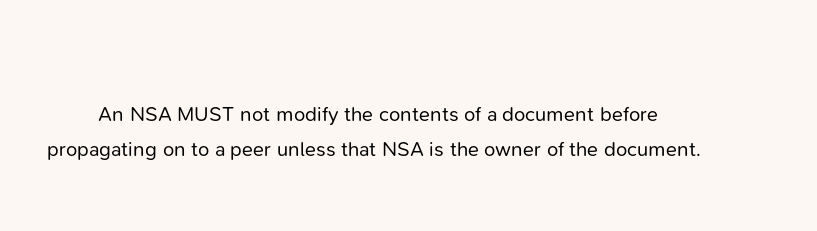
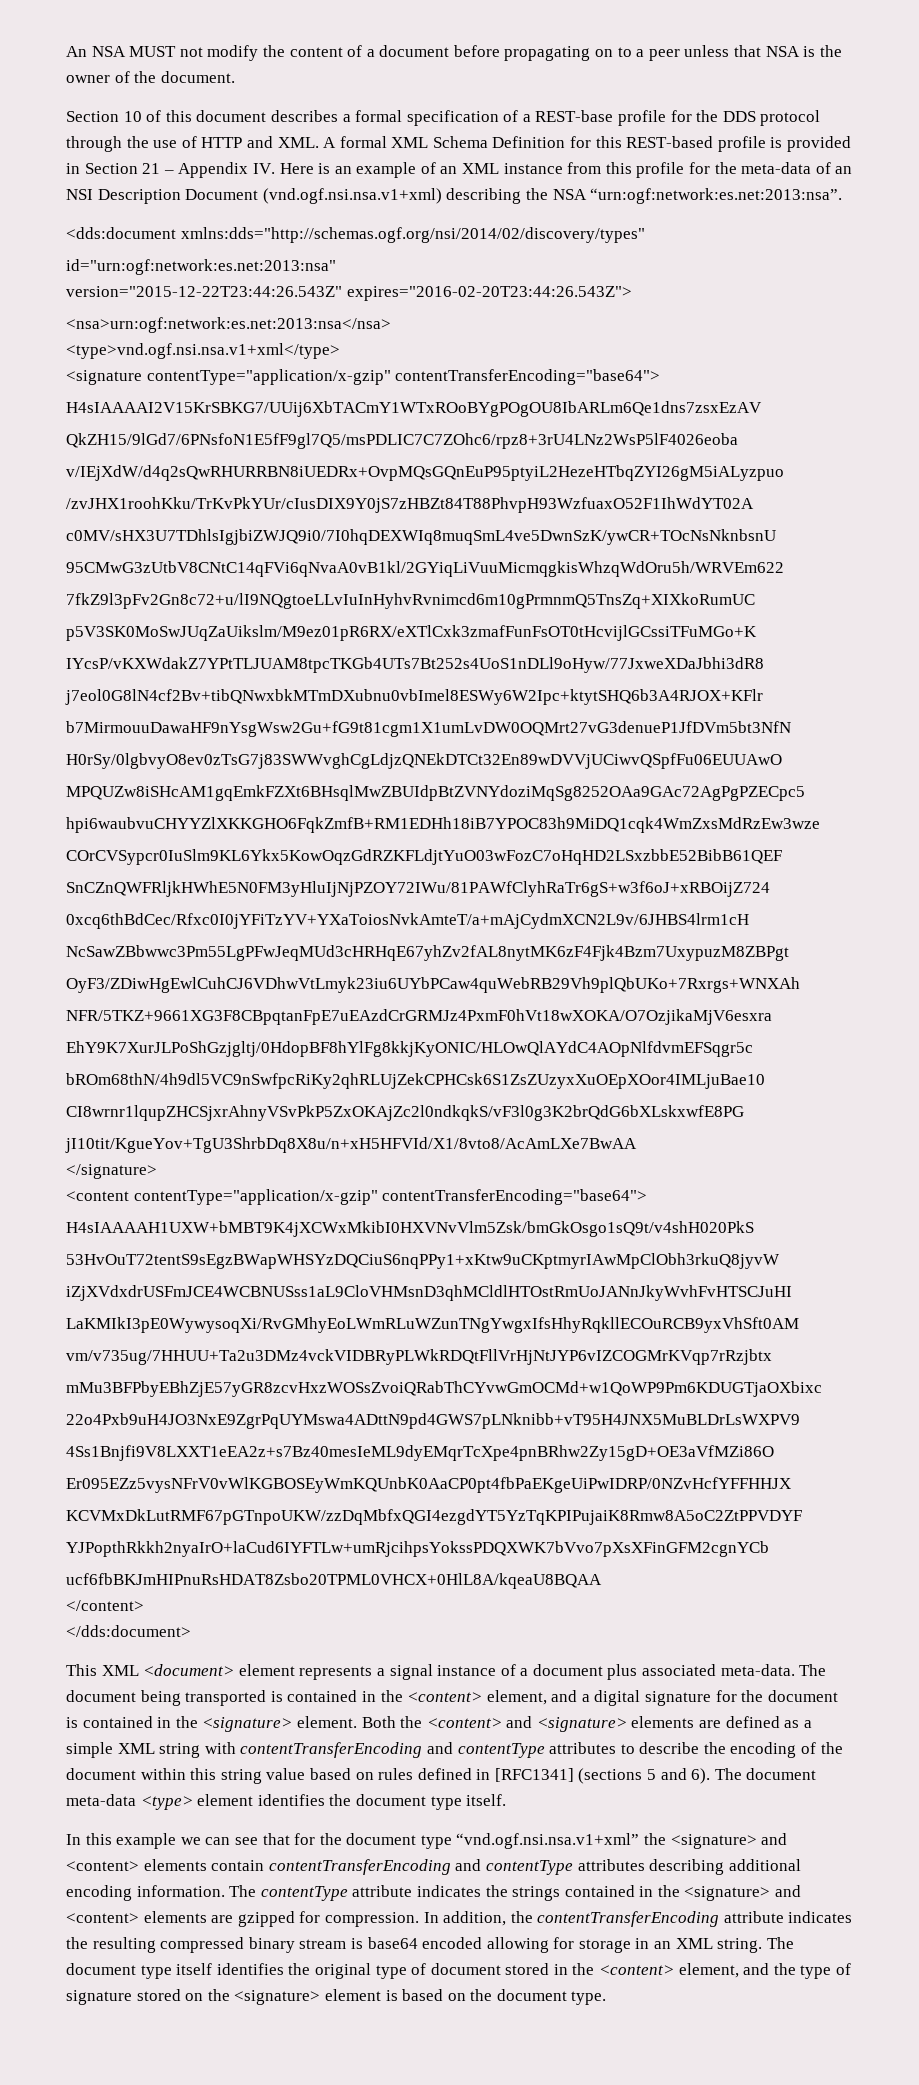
[378,108,459,122] contents -> [289,47,343,57] content
(701, 149) none -> [66,110,821,126] [66,136,852,152] [66,162,853,178] [66,188,843,204] [66,227,645,243] [66,259,336,275] [66,286,632,301] [66,317,391,333] [66,343,340,359] [66,369,661,385] [66,401,762,417] [66,433,738,449] [66,465,784,481] [66,497,754,513] [66,529,776,545] [66,561,784,577] [66,593,755,609] [66,625,757,641] [66,657,764,673] [65,689,763,705] [66,721,791,737] [66,753,782,769] [66,785,805,801] [66,817,820,833] [66,849,782,865] [66,881,770,897] [66,913,749,929] [66,945,789,961] [66,977,800,993] [66,1009,772,1025] [66,1041,753,1057] [66,1073,765,1089] [66,1105,744,1121] [65,1137,637,1153] [66,1164,157,1179] [66,1189,648,1205] [66,1221,754,1237] [66,1253,780,1269] [66,1285,792,1301] [66,1317,799,1333] [66,1349,772,1365] [66,1381,822,1397] [66,1413,800,1429] [66,1445,774,1461] [66,1477,791,1493] [66,1509,802,1525] [66,1541,769,1557] [66,1573,602,1589] [66,1600,144,1611] [66,1625,191,1637] [66,1664,827,1680] [66,1690,838,1706] [66,1716,812,1732] [66,1742,843,1758] [66,1768,817,1784] [66,1794,507,1810] [66,1833,788,1849] [66,1859,801,1875] [66,1885,802,1901] [66,1911,853,1927] [66,1937,794,1953] [66,1963,852,1979] [66,1989,607,2005] // Section 10 of this document describes a formal specification of a REST-base profile for the DDS protocol through the use of HTTP and XML. A formal XML Schema Definition for this REST-based profile is provided in Section 21 – Appendix IV. Here is an example of an XML instance from this profile for the meta-data of an NSI Description Document (vnd.ogf.nsi.nsa.v1+xml) describing the NSA “urn:ogf:network:es.net:2013:nsa”. // <dds:document xmlns:dds="http://schemas.ogf.org/nsi/2014/02/discovery/types" // id="urn:ogf:network:es.net:2013:nsa" // version="2015-12-22T23:44:26.543Z" expires="2016-02-20T23:44:26.543Z"> // <nsa>urn:ogf:network:es.net:2013:nsa</nsa> // <type>vnd.ogf.nsi.nsa.v1+xml</type> // <signature contentType="application/x-gzip" contentTransferEncoding="base64"> // H4sIAAAAI2V15KrSBKG7/UUij6XbTACmY1WTxROoBYgPOgOU8IbARLm6Qe1dns7zsxEzAV // QkZH15/9lGd7/6PNsfoN1E5fF9gl7Q5/msPDLIC7C7ZOhc6/rpz8+3rU4LNz2WsP5lF4026eoba // v/IEjXdW/d4q2sQwRHURRBN8iUEDRx+OvpMQsGQnEuP95ptyiL2HezeHTbqZYI26gM5iALyzpuo // /zvJHX1roohKku/TrKvPkYUr/cIusDIX9Y0jS7zHBZt84T88PhvpH93WzfuaxO52F1IhWdYT02A // c0MV/sHX3U7TDhlsIgjbiZWJQ9i0/7I0hqDEXWIq8muqSmL4ve5DwnSzK/ywCR+TOcNsNknbsnU // 95CMwG3zUtbV8CNtC14qFVi6qNvaA0vB1kl/2GYiqLiVuuMicmqgkisWhzqWdOru5h/WRVEm622 // 7fkZ9l3pFv2Gn8c72+u/lI9NQgtoeLLvIuInHyhvRvnimcd6m10gPrmnmQ5TnsZq+XIXkoRumUC // p5V3SK0MoSwJUqZaUikslm/M9ez01pR6RX/eXTlCxk3zmafFunFsOT0tHcvijlGCssiTFuMGo+K // IYcsP/vKXWdakZ7YPtTLJUAM8tpcTKGb4UTs7Bt252s4UoS1nDLl9oHyw/77JxweXDaJbhi3dR8 // j7eol0G8lN4cf2Bv+tibQNwxbkMTmDXubnu0vbImel8ESWy6W2Ipc+ktytSHQ6b3A4RJOX+KFlr // b7MirmouuDawaHF9nYsgWsw2Gu+fG9t81cgm1X1umLvDW0OQMrt27vG3denueP1JfDVm5bt3NfN // H0rSy/0lgbvyO8ev0zTsG7j83SWWvghCgLdjzQNEkDTCt32En89wDVVjUCiwvQSpfFu06EUUAwO // MPQUZw8iSHcAM1gqEmkFZXt6BHsqlMwZBUIdpBtZVNYdoziMqSg8252OAa9GAc72AgPgPZECpc5 // hpi6waubvuCHYYZlXKKGHO6FqkZmfB+RM1EDHh18iB7YPOC83h9MiDQ1cqk4WmZxsMdRzEw3wze // COrCVSypcr0IuSlm9KL6Ykx5KowOqzGdRZKFLdjtYuO03wFozC7oHqHD2LSxzbbE52BibB61QEF // SnCZnQWFRljkHWhE5N0FM3yHluIjNjPZOY72IWu/81PAWfClyhRaTr6gS+w3f6oJ+xRBOijZ724 // 0xcq6thBdCec/Rfxc0I0jYFiTzYV+YXaToiosNvkAmteT/a+mAjCydmXCN2L9v/6JHBS4lrm1cH // NcSawZBbwwc3Pm55LgPFwJeqMUd3cHRHqE67yhZv2fAL8nytMK6zF4Fjk4Bzm7UxypuzM8ZBPgt // OyF3/ZDiwHgEwlCuhCJ6VDhwVtLmyk23iu6UYbPCaw4quWebRB29Vh9plQbUKo+7Rxrgs+WNXAh // NFR/5TKZ+9661XG3F8CBpqtanFpE7uEAzdCrGRMJz4PxmF0hVt18wXOKA/O7OzjikaMjV6esxra // EhY9K7XurJLPoShGzjgltj/0HdopBF8hYlFg8kkjKyONIC/HLOwQlAYdC4AOpNlfdvmEFSqgr5c // bROm68thN/4h9dl5VC9nSwfpcRiKy2qhRLUjZekCPHCsk6S1ZsZUzyxXuOEpXOor4IMLjuBae10 // CI8wrnr1lqupZHCSjxrAhnyVSvPkP5ZxOKAjZc2l0ndkqkS/vF3l0g3K2brQdG6bXLskxwfE8PG // jI10tit/KgueYov+TgU3ShrbDq8X8u/n+xH5HFVId/X1/8vto8/AcAmLXe7BwAA // </signature> // <content contentType="application/x-gzip" contentTransferEncoding="base64"> // H4sIAAAAH1UXW+bMBT9K4jXCWxMkibI0HXVNvVlm5Zsk/bmGkOsgo1sQ9t/v4shH020PkS // 53HvOuT72tentS9sEgzBWapWHSYzDQCiuS6nqPPy1+xKtw9uCKptmyrIAwMpClObh3rkuQ8jyvW // iZjXVdxdrUSFmJCE4WCBNUSss1aL9CloVHMsnD3qhMCldlHTOstRmUoJANnJkyWvhFvHTSCJuHI // LaKMIkI3pE0WywysoqXi/RvGMhyEoLWmRLuWZunTNgYwgxIfsHhyRqkllECOuRCB9yxVhSft0AM // vm/v735ug/7HHUU+Ta2u3DMz4vckVIDBRyPLWkRDQtFllVrHjNtJYP6vIZCOGMrKVqp7rRzjbtx // mMu3BFPbyEBhZjE57yGR8zcvHxzWOSsZvoiQRabThCYvwGmOCMd+w1QoWP9Pm6KDUGTjaOXbixc // 22o4Pxb9uH4JO3NxE9ZgrPqUYMswa4ADttN9pd4GWS7pLNknibb+vT95H4JNX5MuBLDrLsWXPV9 // 4Ss1Bnjfi9V8LXXT1eEA2z+s7Bz40mesIeML9dyEMqrTcXpe4pnBRhw2Zy15gD+OE3aVfMZi86O // Er095EZz5vysNFrV0vWlKGBOSEyWmKQUnbK0AaCP0pt4fbPaEKgeUiPwIDRP/0NZvHcfYFFHHJX // KCVMxDkLutRMF67pGTnpoUKW/zzDqMbfxQGI4ezgdYT5YzTqKPIPujaiK8Rmw8A5oC2ZtPPVDYF // YJPopthRkkh2nyaIrO+laCud6IYFTLw+umRjcihpsYokssPDQXWK7bVvo7pXsXFinGFM2cgnYCb // ucf6fbBKJmHIPnuRsHDAT8Zsbo20TPML0VHCX+0HlL8A/kqeaU8BQAA // </content> // </dds:document> // This XML <document> element represents a signal instance of a document plus associated meta-data. The document being transported is contained in the <content> element, and a digital signature for the document is contained in the <signature> element. Both the <content> and <signature> elements are defined as a simple XML string with contentTransferEncoding and contentType attributes to describe the encoding of the document within this string value based on rules defined in [RFC1341] (sections 5 and 6). The document meta-data <type> element identifies the document type itself. // In this example we can see that for the document type “vnd.ogf.nsi.nsa.v1+xml” the <signature> and <content> elements contain contentTransferEncoding and contentType attributes describing additional encoding information. The contentType attribute indicates the strings contained in the <signature> and <content> elements are gzipped for compression. In addition, the contentTransferEncoding attribute indicates the resulting compressed binary stream is base64 encoded allowing for storage in an XML string. The document type itself identifies the original type of document stored in the <content> element, and the type of signature stored on the <signature> element is based on the document type.

